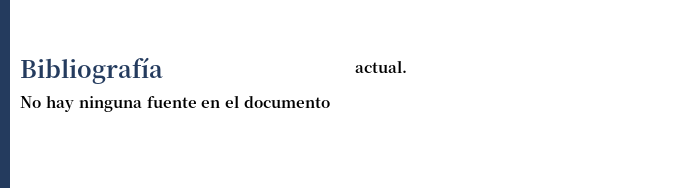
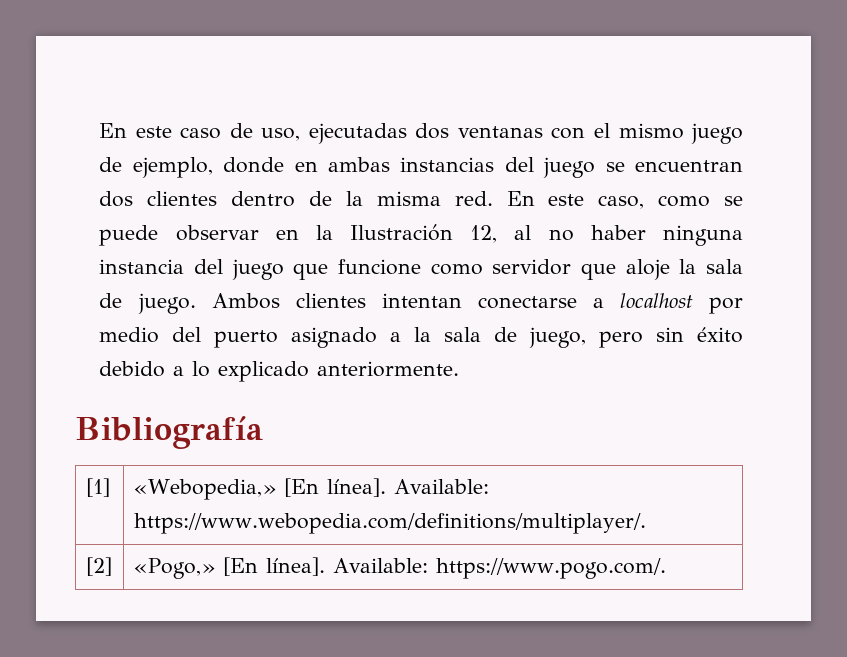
[20,57,163,84] [20,95,330,112] [355,60,407,73] Bibliografía // No hay ninguna fuente en el documento actual. -> [99,123,744,144] [99,157,743,178] [99,191,743,209] [99,224,743,246] [99,259,743,280] [99,293,743,314] [99,327,743,348] [99,361,460,382] [75,416,263,449] [85,478,110,497] [133,478,489,500] [133,513,646,534] [85,557,112,576] [133,557,666,579] En este caso de uso, ejecutadas dos ventanas con el mismo juego de ejemplo, donde en ambas instancias del juego se encuentran dos clientes dentro de la misma red. En este caso, como se puede observar en la Ilustración 12, al no haber ninguna instancia del juego que funcione como servidor que aloje la sala de juego. Ambos clientes intentan conectarse a localhost por medio del puerto asignado a la sala de juego, pero sin éxito debido a lo explicado anteriormente. // Bibliografía // [1] | «Webopedia,» [En línea]. Available: https://www.webopedia.com/definitions/multiplayer/. // [2] | «Pogo,» [En línea]. Available: https://www.pogo.com/.

